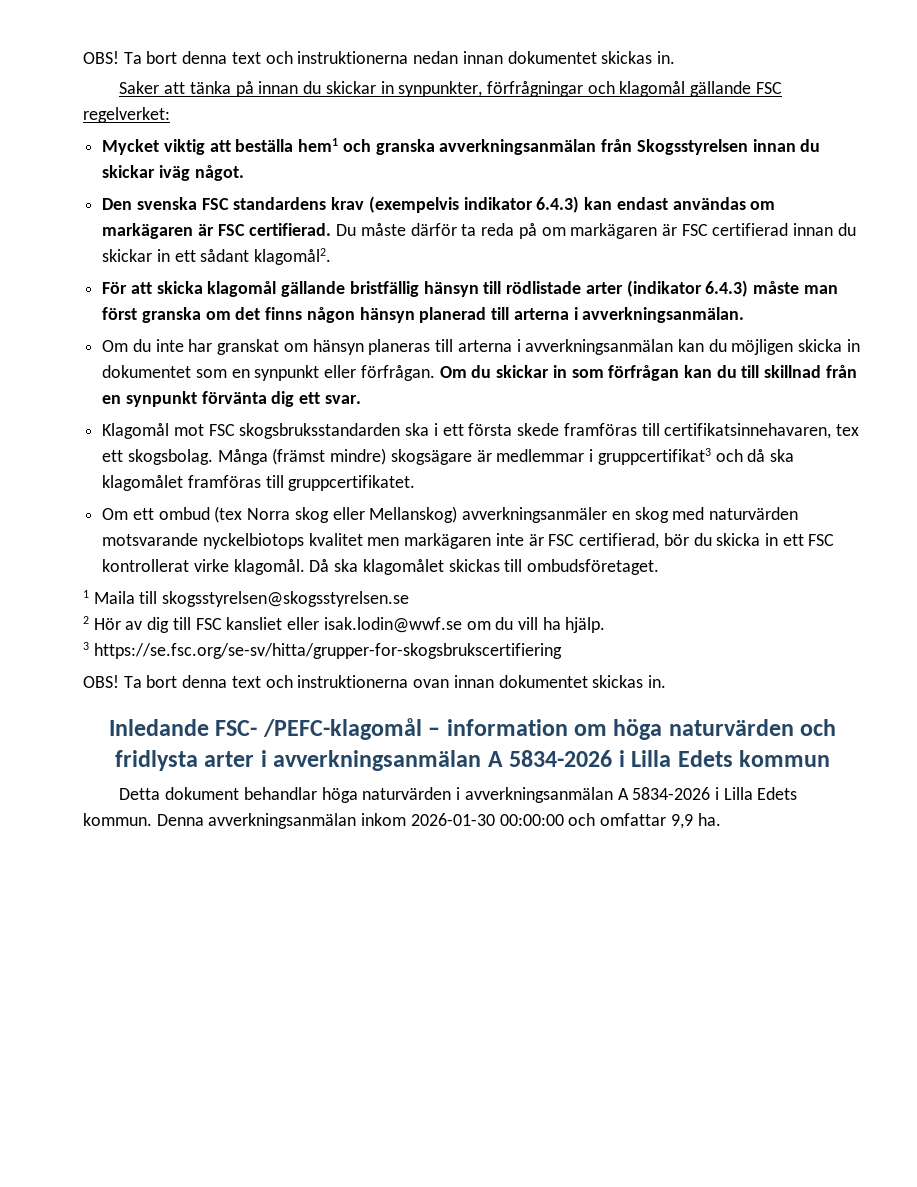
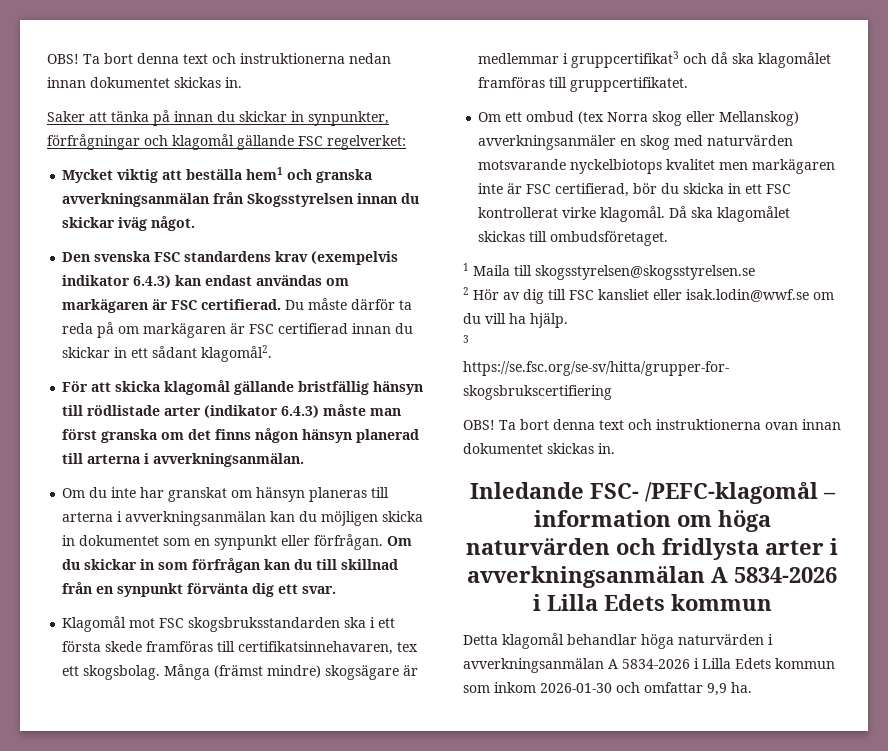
[165,787,240,800] dokument -> [502,633,564,649] klagomål
[83,813,357,829] kommun. Denna avverkningsanmälan -> [775,658,835,669] [463,685,490,693] kommun som
[499,814,564,826] 00:00:00 -> (612, 688) none

